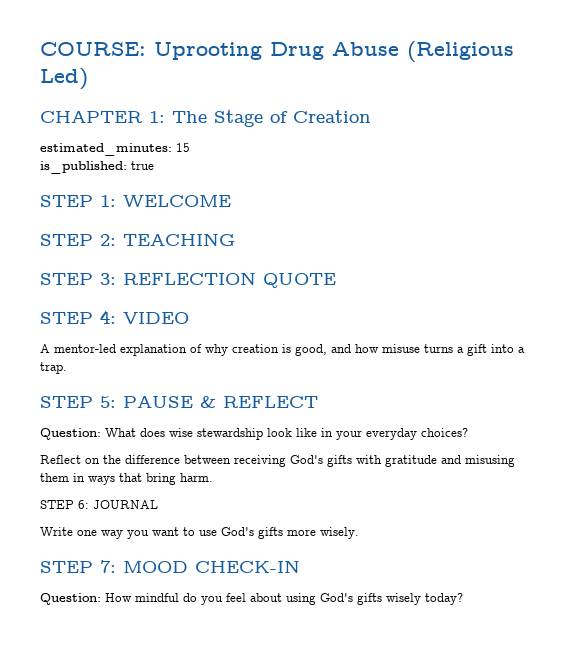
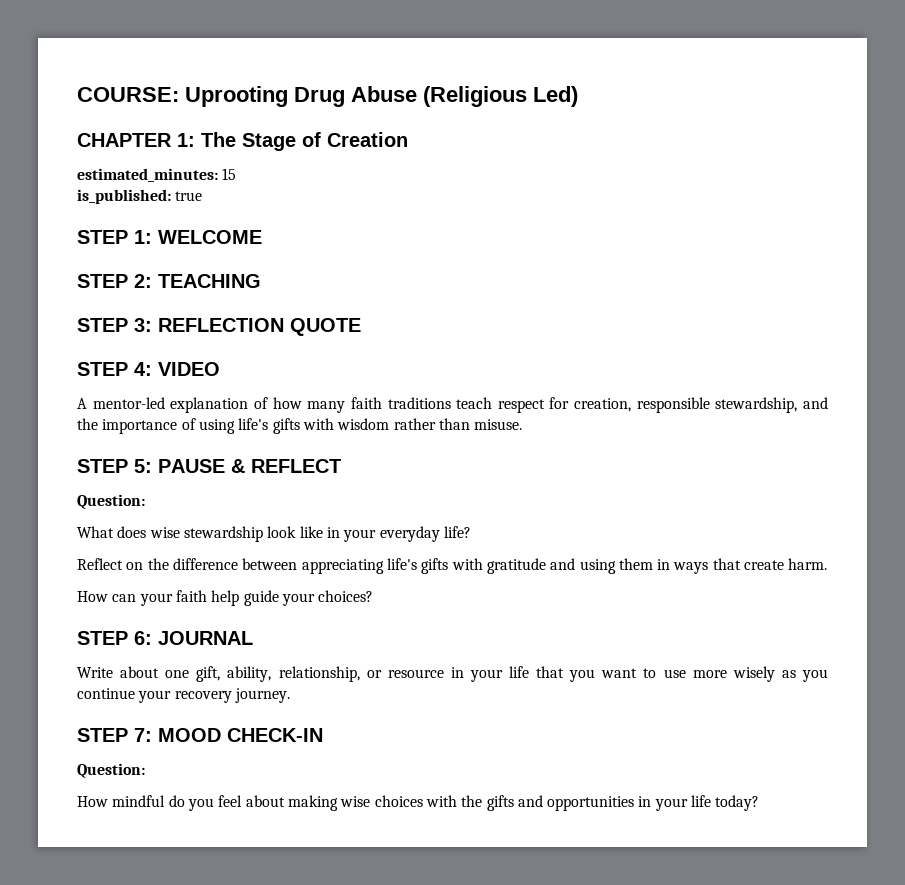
[205,344,525,356] [40,362,67,374] why creation is good, and how misuse turns a gift into a trap. -> [272,397,828,413] [77,418,523,434] how many faith traditions teach respect for creation, responsible stewardship, and the importance of using life's gifts with wisdom rather than misuse.
(101, 434) none -> (145, 501) //
[421,428,468,437] choices? -> [443,526,471,538] life?
[234,455,323,467] receiving God's -> [301,558,417,574] appreciating life's
[465,455,515,467] misusing -> [579,559,616,574] using
[146,473,176,485] bring -> [744,560,785,570] create
[40,500,158,509] [40,527,359,539] STEP 6: JOURNAL // Write one way you want to use God's gifts more wisely. -> [77,590,374,606] [77,631,253,645] [77,666,828,682] [77,688,290,703] How can your faith help guide your choices? // STEP 6: JOURNAL // Write about one gift, ability, relationship, or resource in your life that you want to use more wisely as you continue your recovery journey.
(101, 599) none -> (145, 770) //
[286,593,421,605] using God's gifts wisely -> [287,795,712,811] making wise choices with the gifts and opportunities in your life

